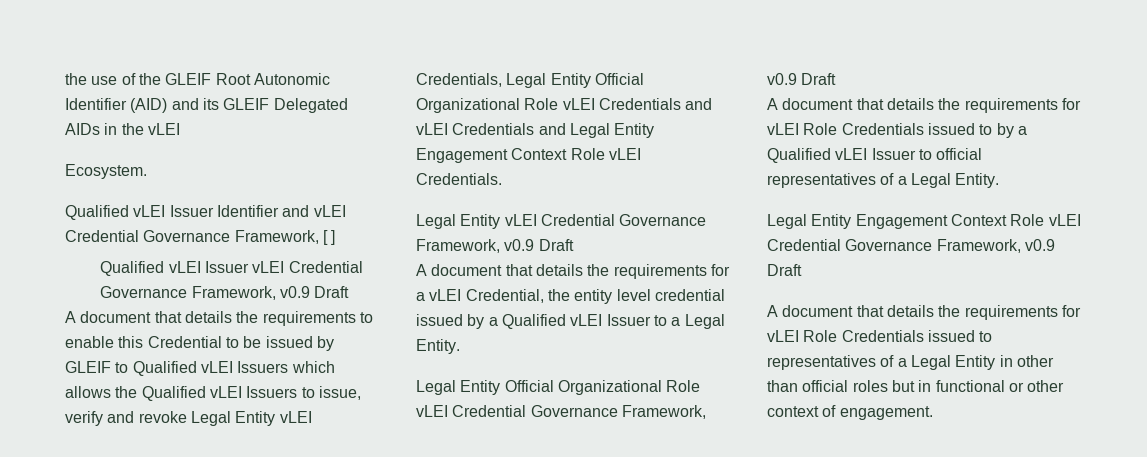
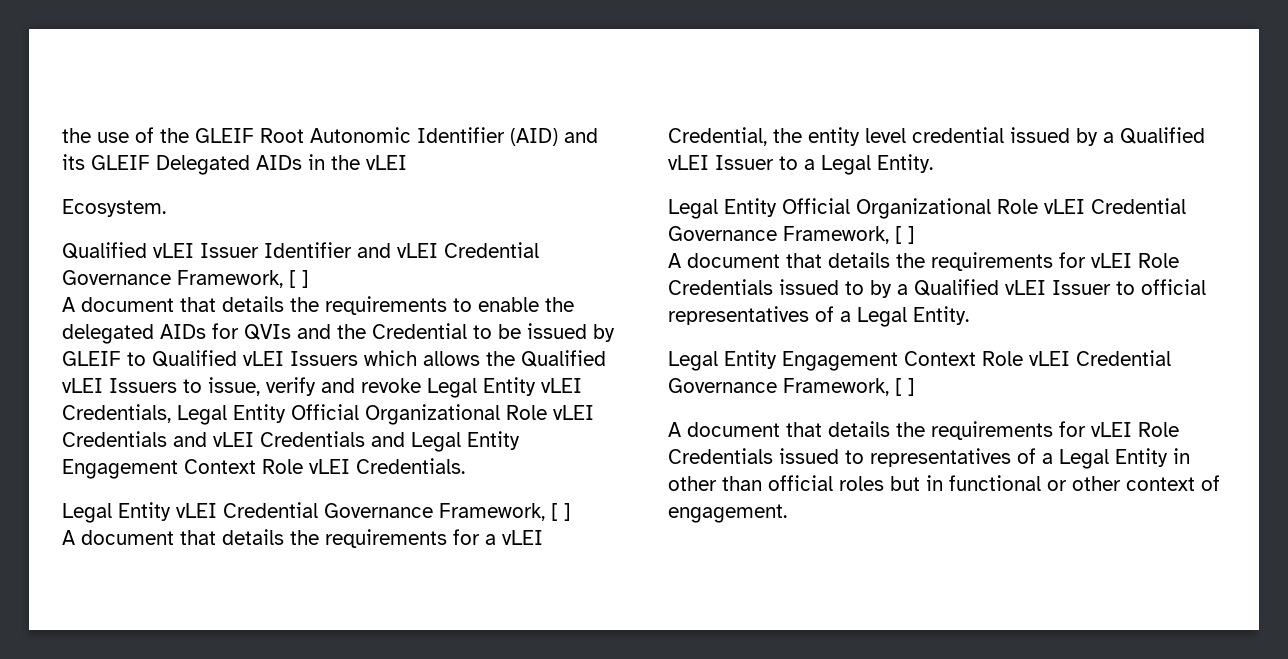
[100,261,363,276] [100,286,350,300] // Qualified vLEI Issuer vLEI Credential Governance Framework, v0.9 Draft -> (309, 279) none
[118,336,144,348] this -> [545,297,574,312] [62,323,366,344] the delegated AIDs for QVIs and the
[504,239,574,251] v0.9 Draft -> [551,503,571,521] [ ]
[767,73,837,85] v0.9 Draft -> [895,226,915,244] [ ]
[1024,239,1055,251] [767,264,802,276] v0.9 Draft -> [895,378,915,396] [ ]

